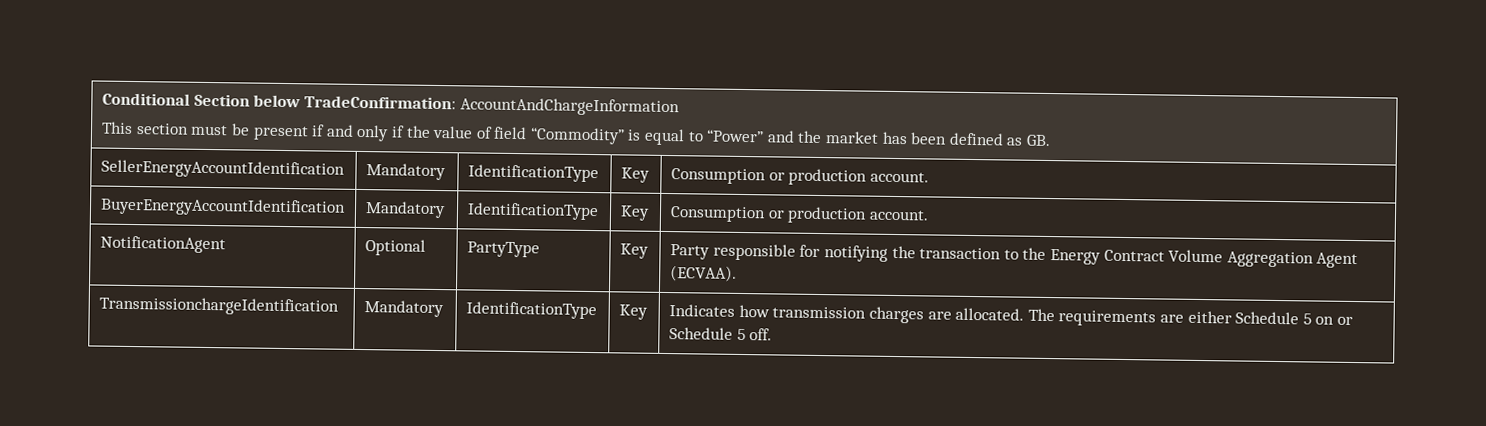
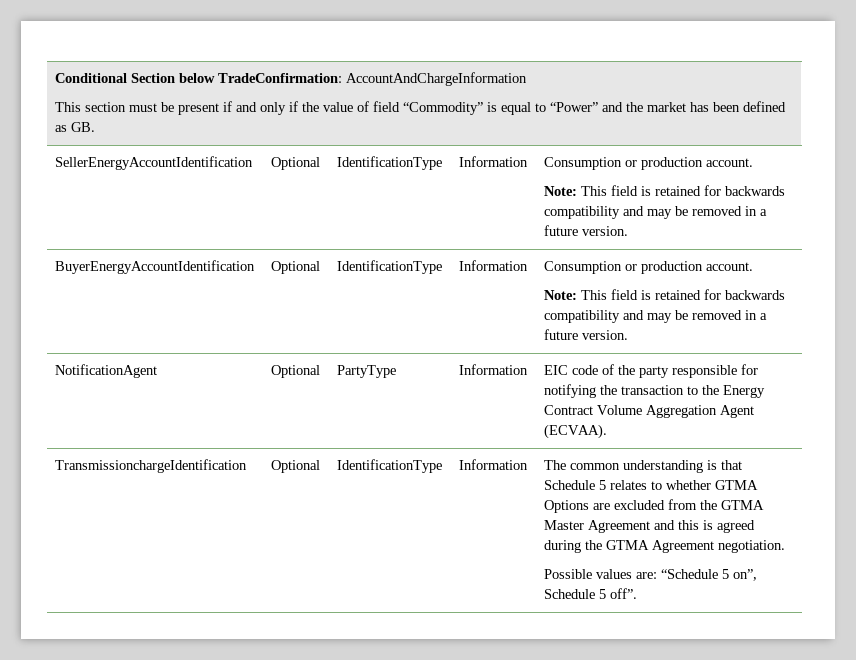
[366,163,447,181] [468,164,600,183] [621,167,651,183] [671,168,929,186] Mandatory | IdentificationType | Key | Consumption or production account. -> [271,157,321,170] [337,156,443,170] [459,156,529,167] [544,157,754,170] [544,185,786,196] [544,206,768,219] [544,225,629,236] Optional | IdentificationType | Information | Consumption or production account. // Note: This field is retained for backwards compatibility and may be removed in a future version.
[365,201,447,219] [467,202,600,221] [620,205,651,221] [670,206,929,224] [100,235,227,254] [365,239,427,256] [467,241,541,258] [620,243,650,259] [670,244,711,260] Mandatory | IdentificationType | Key | Consumption or production account. // NotificationAgent | Optional | PartyType | Key | Party -> [271,261,321,274] [337,260,443,274] [459,260,529,271] [544,261,754,274] [544,289,786,300] [544,310,768,323] [544,329,629,340] [55,364,158,378] [271,365,321,378] [337,365,397,378] [459,364,529,375] [544,364,670,378] Optional | IdentificationType | Information | Consumption or production account. // Note: This field is retained for backwards compatibility and may be removed in a future version. // NotificationAgent | Optional | PartyType | Information | EIC code of the party
[364,300,445,318] [466,301,598,320] [619,304,649,320] [669,304,1353,327] [669,327,773,341] Mandatory | IdentificationType | Key | Indicates how transmission charges are allocated. The requirements are either Schedule 5 on or Schedule 5 off. -> [271,460,321,473] [337,459,443,473] [459,459,529,470] [544,460,743,473] [544,480,759,490] [544,499,765,513] [544,520,756,533] [544,540,786,553] [544,569,758,581] [544,588,638,599] Optional | IdentificationType | Information | The common understanding is that Schedule 5 relates to whether GTMA Options are excluded from the GTMA Master Agreement and this is agreed during the GTMA Agreement negotiation. // Possible values are: “Schedule 5 on”, Schedule 5 off”.

